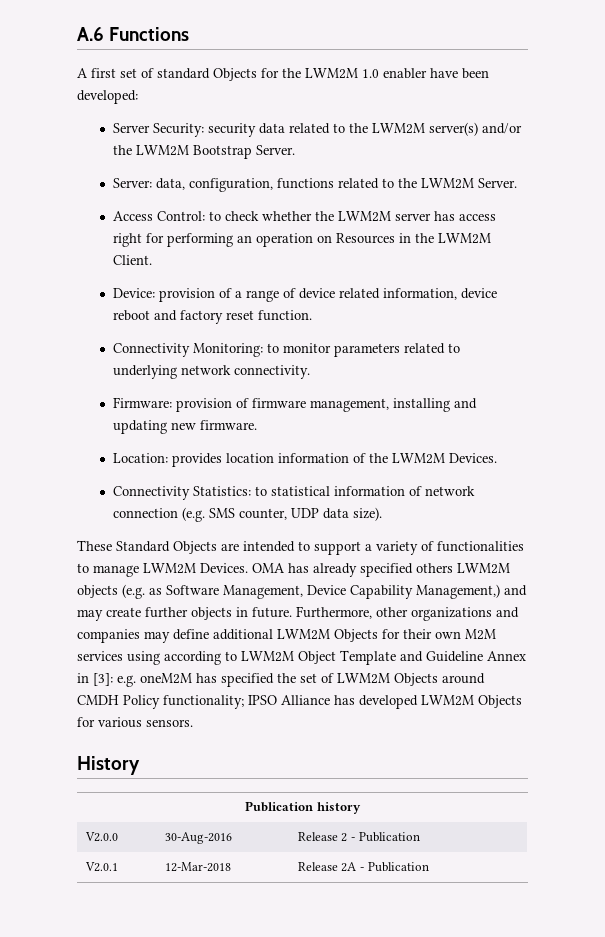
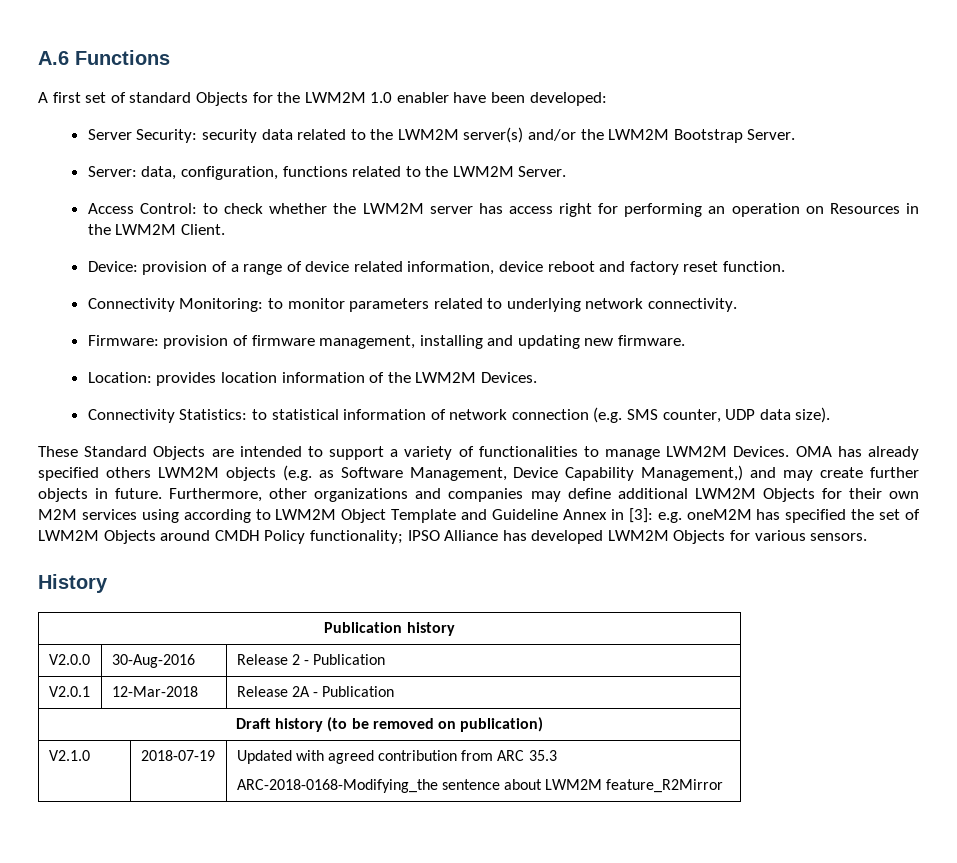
(429, 867) none -> [235,717,544,732] [48,750,90,761] [140,750,215,761] [236,750,557,764] [236,779,724,793] // Draft history (to be removed on publication) // V2.1.0 | 2018-07-19 | Updated with agreed contribution from ARC 35.3 // ARC-2018-0168-Modifying_the sentence about LWM2M feature_R2Mirror

